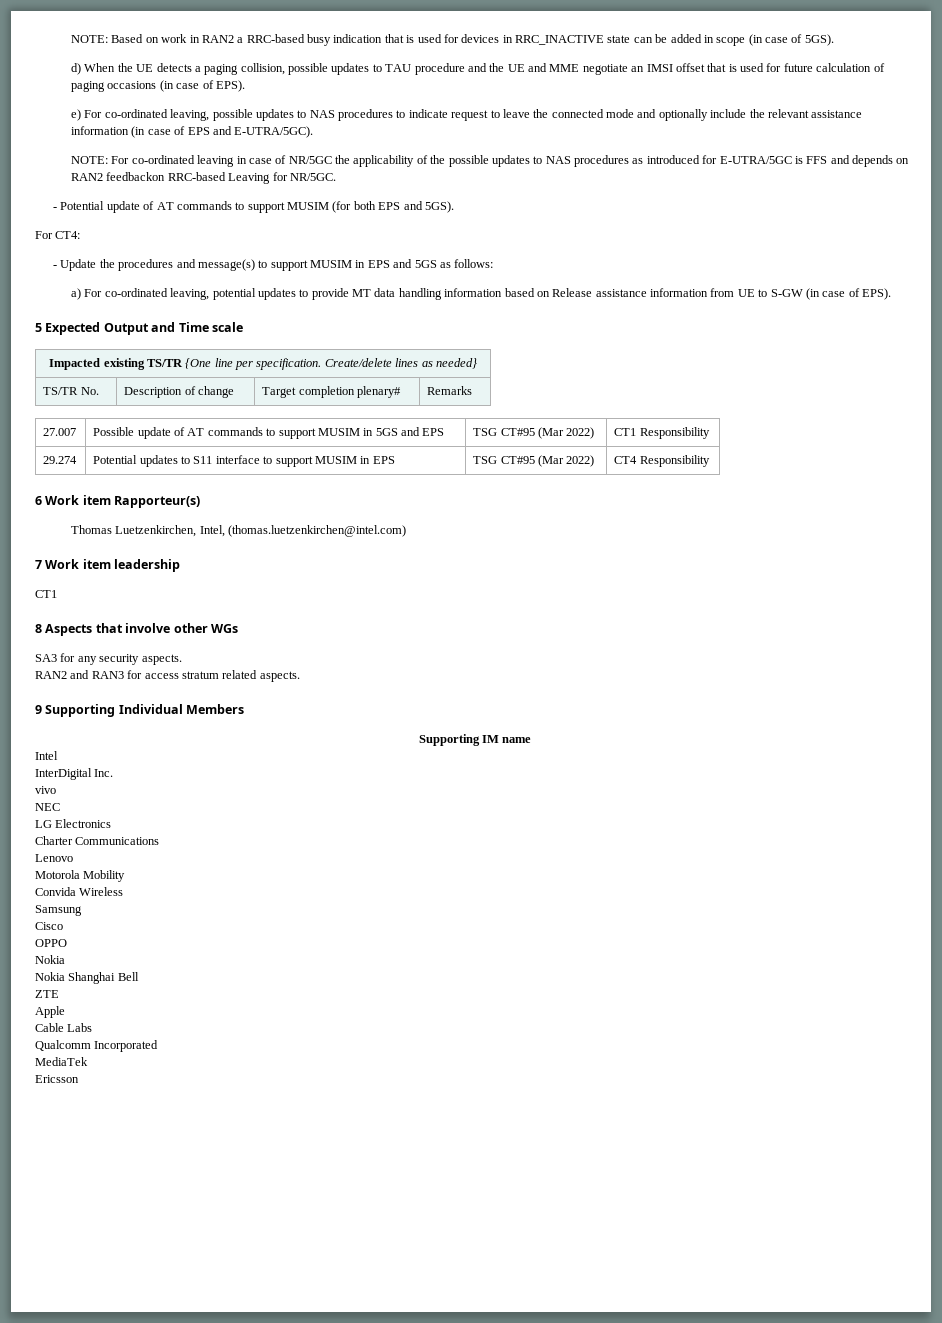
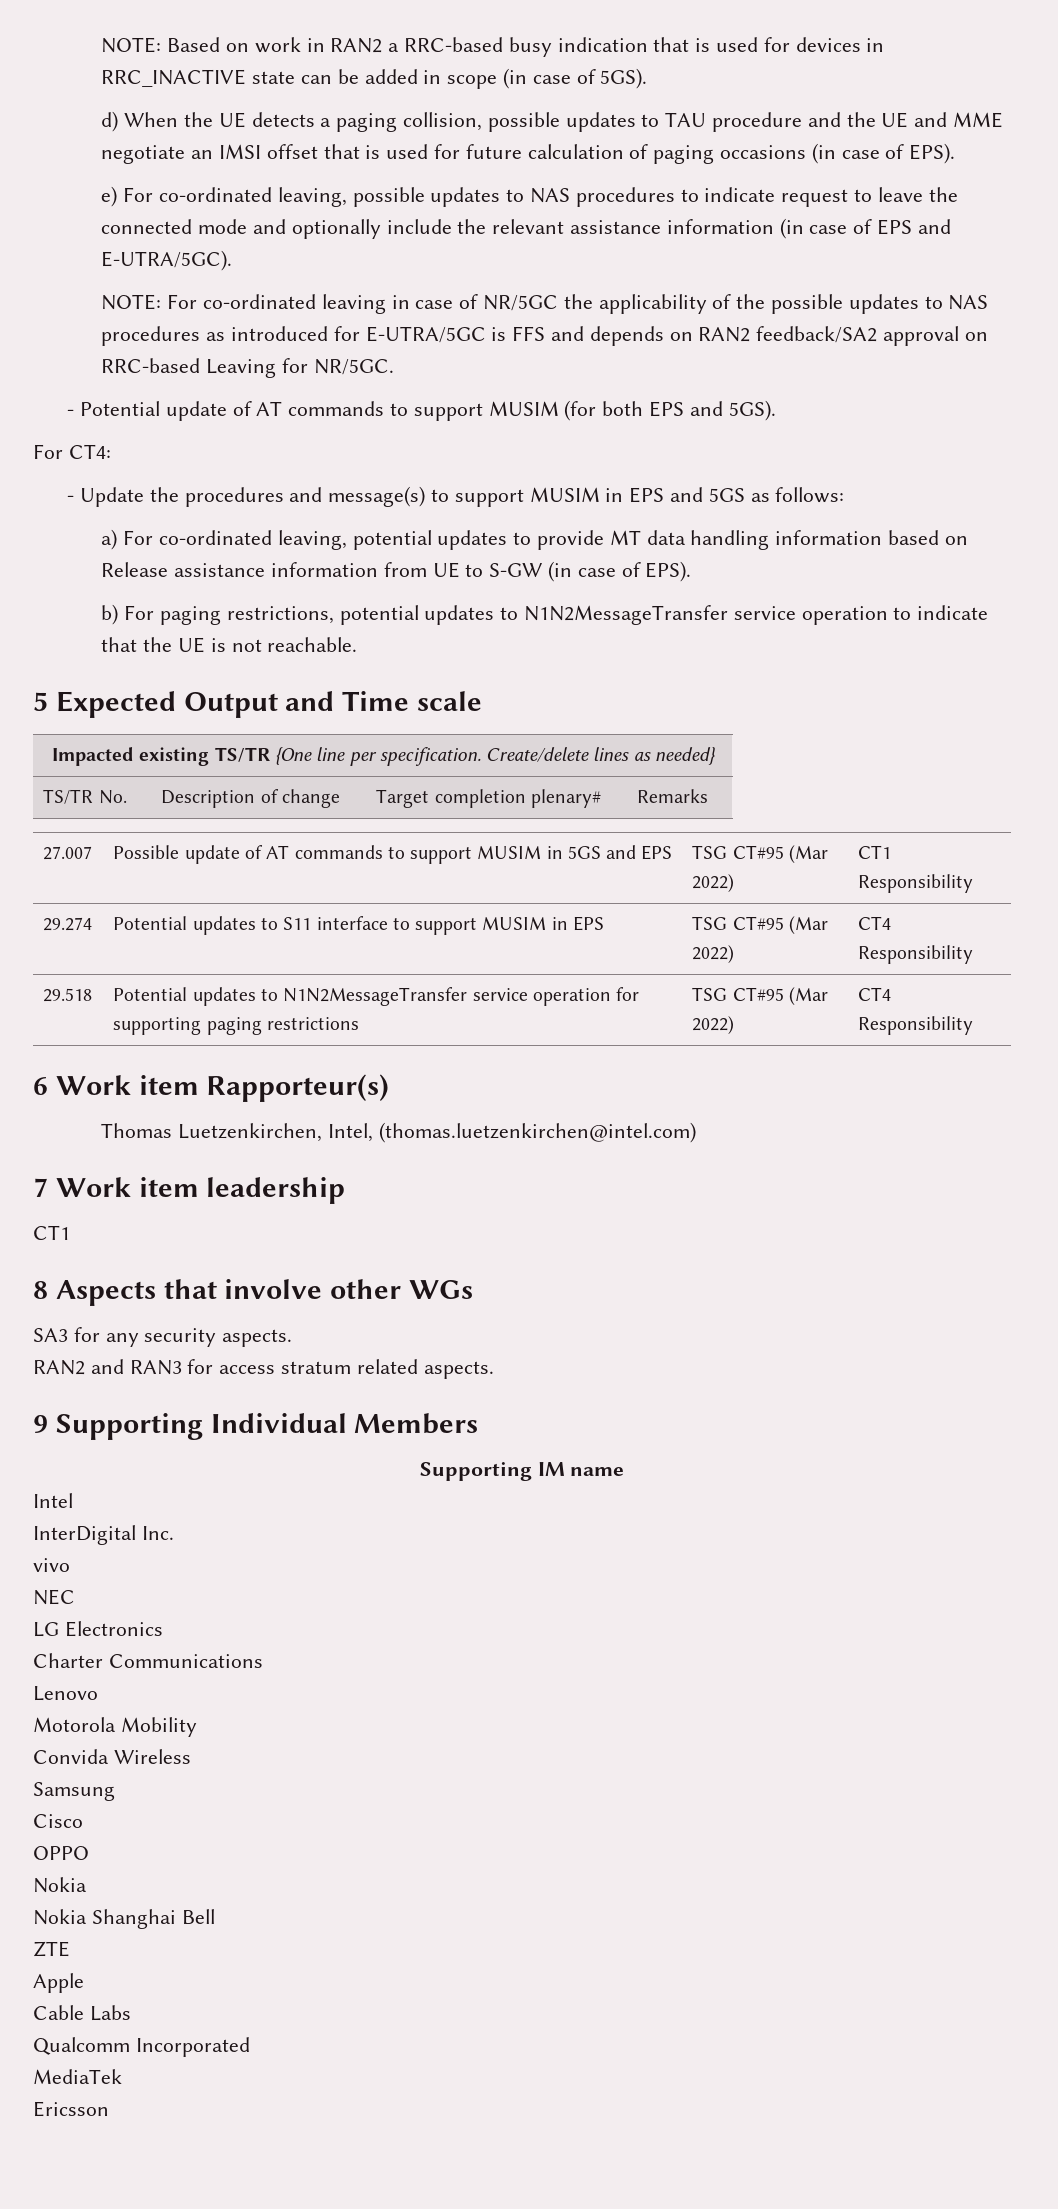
[106,172,166,181] feedbackon -> [756,326,988,346] feedback/SA2 approval on
(892, 294) none -> [101,604,989,625] [101,637,358,653] // b) For paging restrictions, potential updates to N1N2MessageTransfer service operation to indicate that the UE is not reachable.
(710, 461) none -> [43,988,93,1002] [113,987,640,1006] [113,1017,360,1035] [692,987,829,1005] [692,1016,735,1034] [858,987,892,1001] [858,1016,974,1035] // 29.518 | Potential updates to N1N2MessageTransfer service operation for supporting paging restrictions | TSG CT#95 (Mar 2022) | CT4 Responsibility

